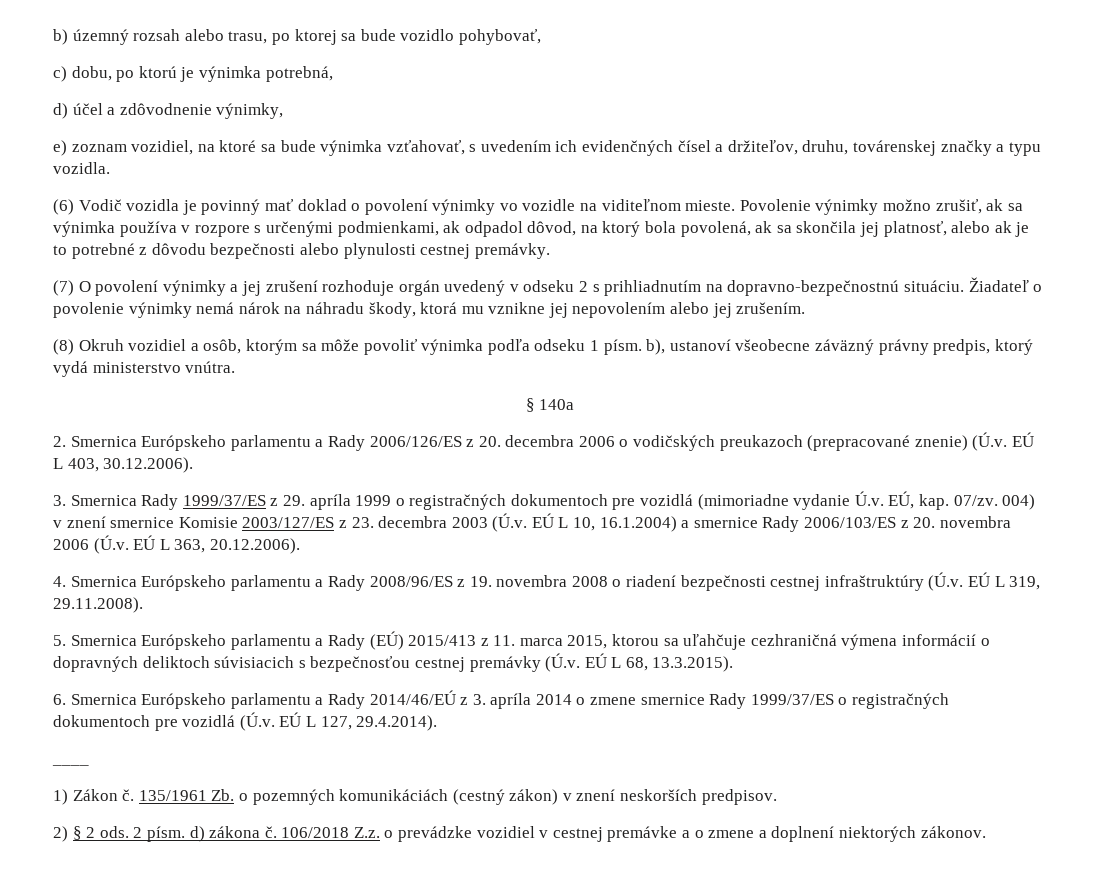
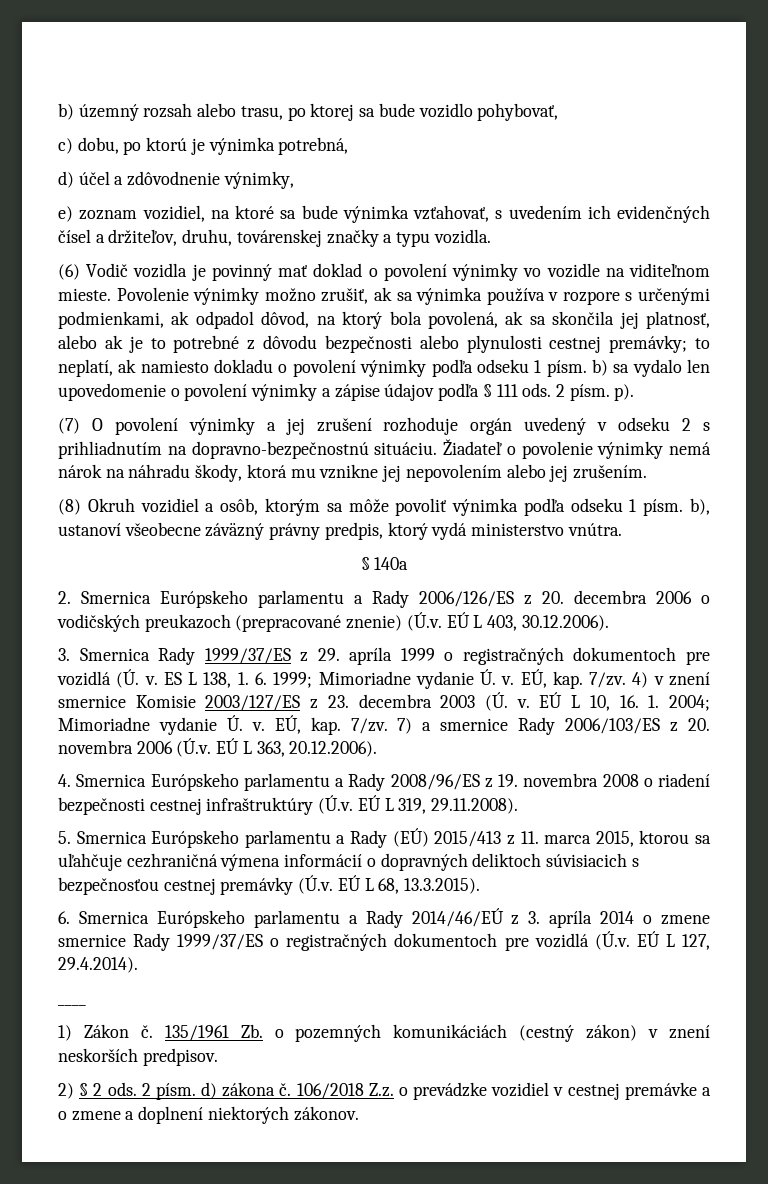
[474,243,550,259] premávky. -> [609,335,710,353] [58,359,710,377] [58,383,635,401] premávky; to neplatí, ak namiesto dokladu o povolení výnimky podľa odseku 1 písm. b) sa vydalo len upovedomenie o povolení výnimky a zápise údajov podľa § 111 ods. 2 písm. p).
[697,491,1036,510] (mimoriadne vydanie Ú.v. EÚ, kap. 07/zv. 004) -> [116,669,649,689] (Ú. v. ES L 138, 1. 6. 1999; Mimoriadne vydanie Ú. v. EÚ, kap. 7/zv. 4)
[492,513,528,532] (Ú.v. -> [485,692,530,711] (Ú. v.
[599,516,677,532] 16.1.2004) -> [619,695,710,711] [58,715,413,735] 16. 1. 2004; Mimoriadne vydanie Ú. v. EÚ, kap. 7/zv. 7)

